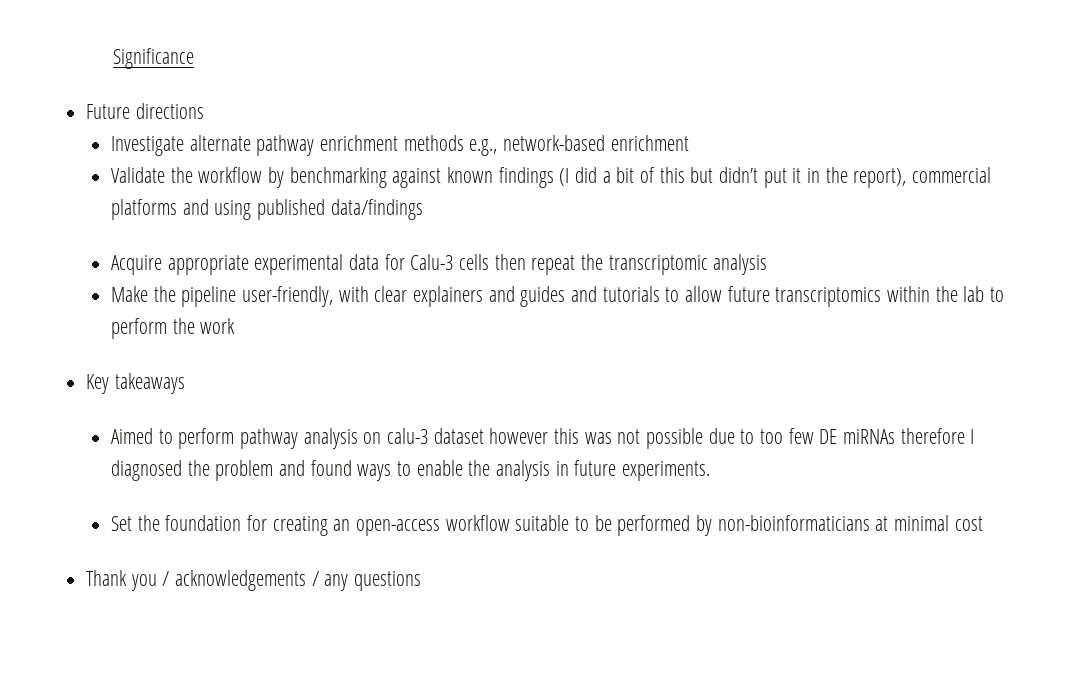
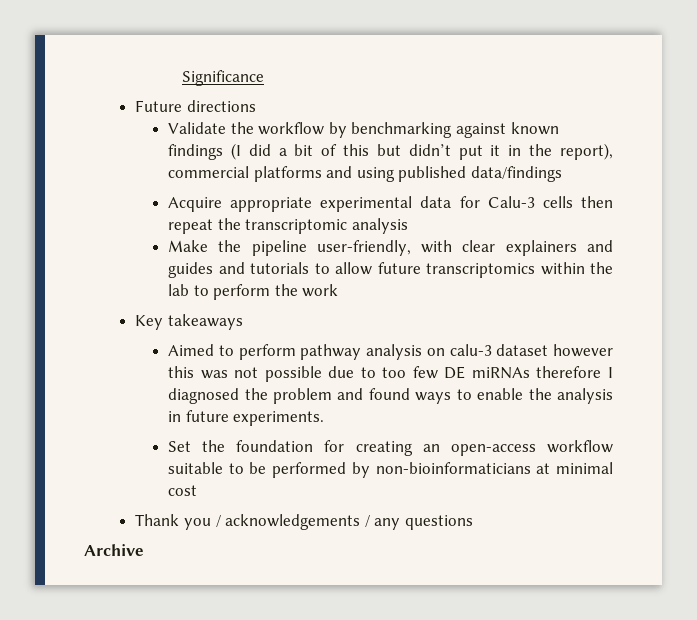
[110,135,689,156] // Investigate alternate pathway enrichment methods e.g., network-based enrichment -> (256, 106) none
(422, 581) none -> [84,544,144,556] // Archive

